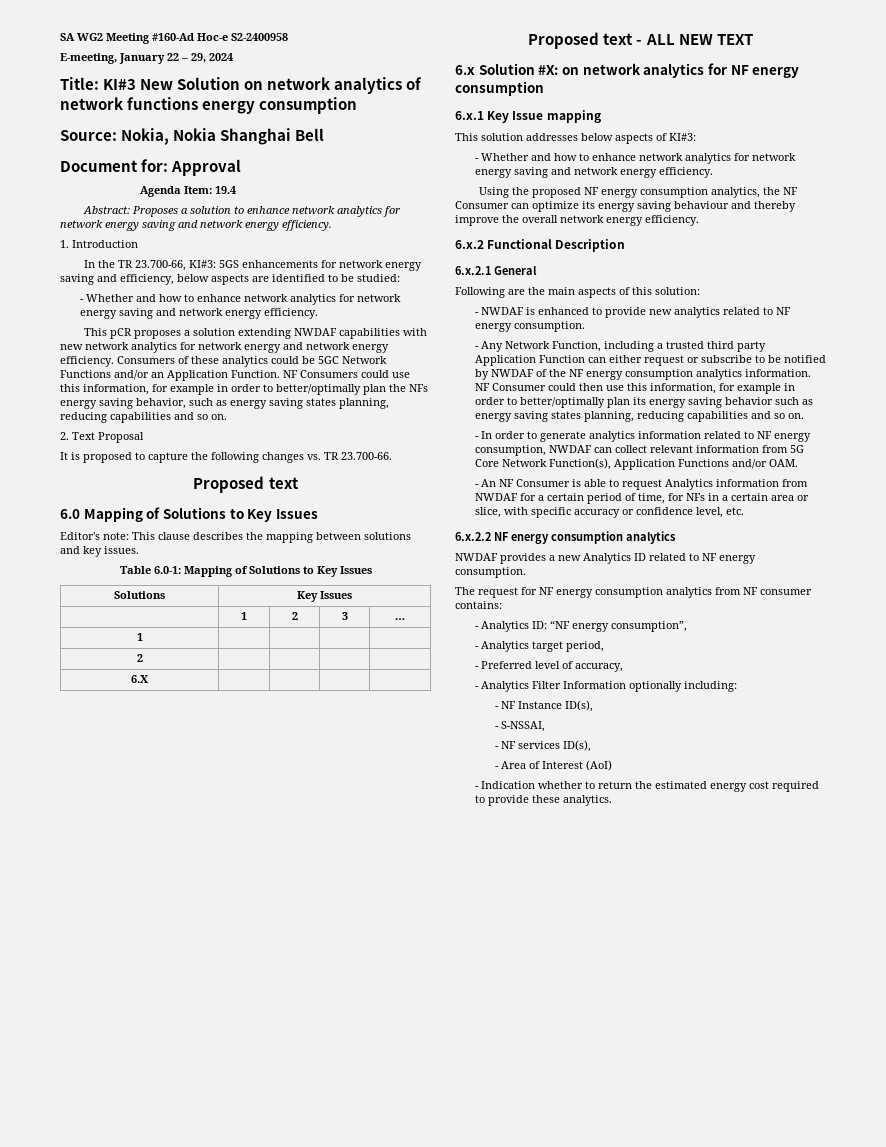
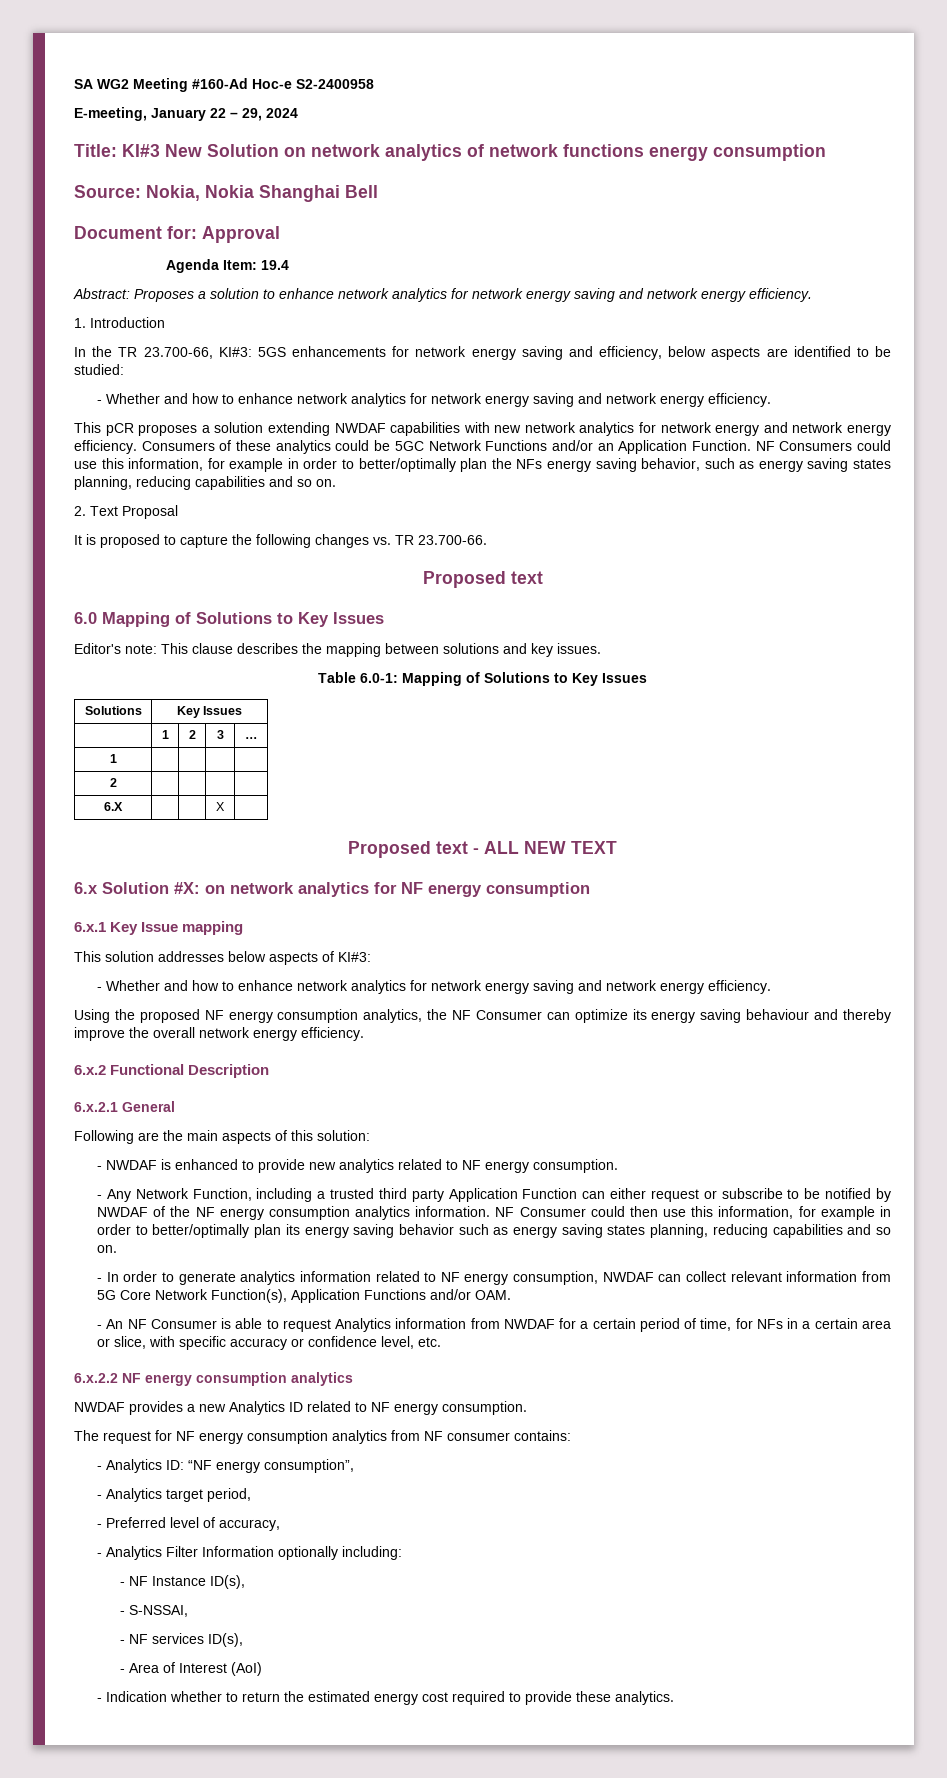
(148, 679) none -> [216,802,225,811] X

